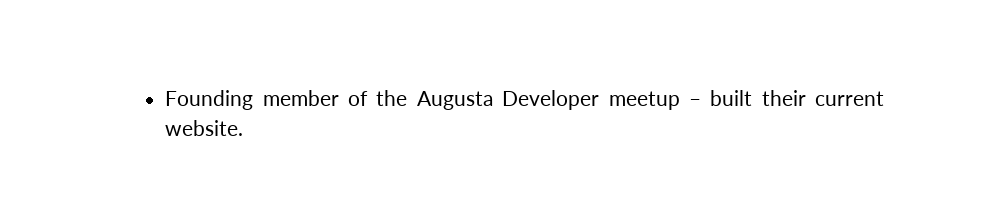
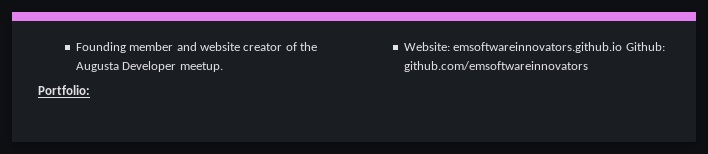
(339, 98) none -> [176,42,283,51] and website creator
[608,90,885,110] [165,120,244,136] meetup – built their current website. -> [179,62,223,72] [38,85,90,95] [403,42,665,53] [403,61,588,72] meetup. // Portfolio: // Website: emsoftwareinnovators.github.io Github: github.com/emsoftwareinnovators

